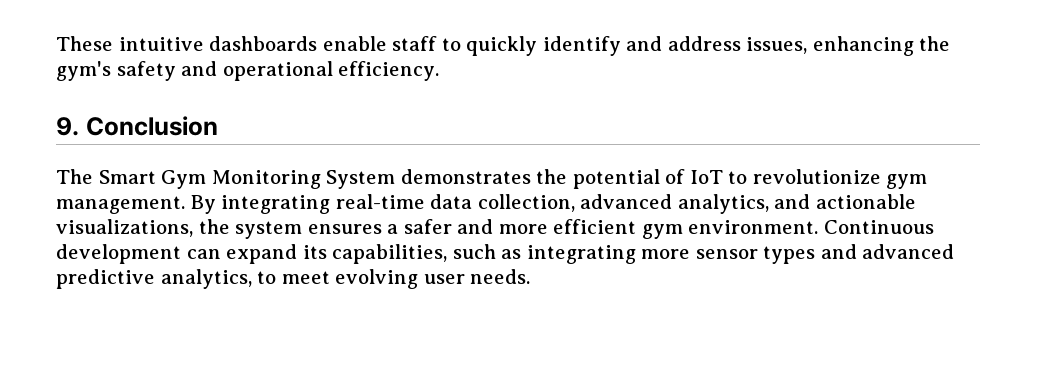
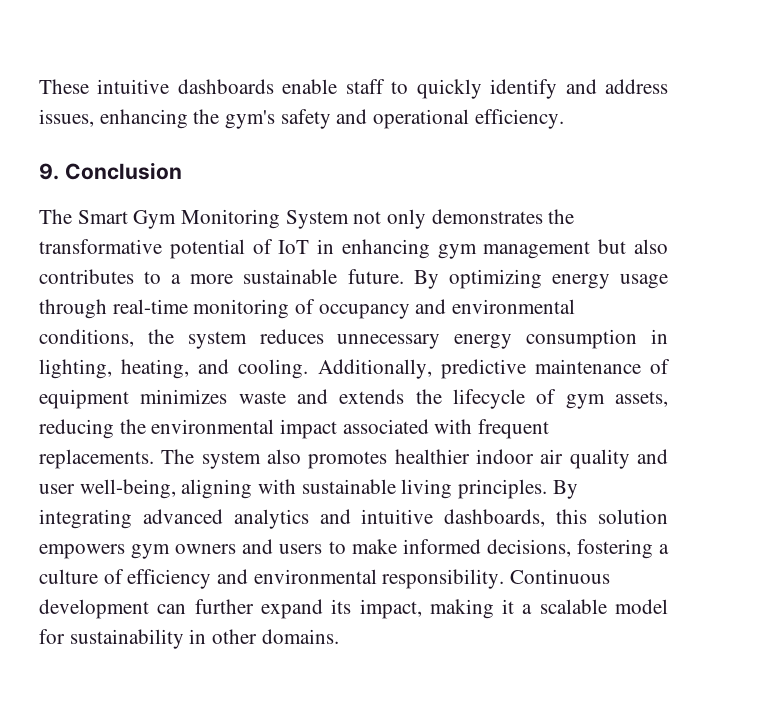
(396, 179) none -> [353,209,427,229] not only
(568, 176) none -> [39,239,162,254] transformative
[728,169,928,189] [56,194,916,214] [56,219,819,239] to revolutionize gym management. By integrating real-time data collection, advanced analytics, and actionable visualizations, the system ensures a safer and more efficient gym environment. -> [317,239,668,259] [39,269,668,289] [39,299,576,319] [39,329,668,349] [39,359,670,379] [39,389,668,409] [39,419,550,439] [39,449,668,469] [39,479,578,499] [39,509,668,529] [39,539,670,559] [39,569,505,589] in enhancing gym management but also contributes to a more sustainable future. By optimizing energy usage through real-time monitoring of occupancy and environmental conditions, the system reduces unnecessary energy consumption in lighting, heating, and cooling. Additionally, predictive maintenance of equipment minimizes waste and extends the lifecycle of gym assets, reducing the environmental impact associated with frequent replacements. The system also promotes healthier indoor air quality and user well-being, aligning with sustainable living principles. By integrating advanced analytics and intuitive dashboards, this solution empowers gym owners and users to make informed decisions, fostering a culture of efficiency and environmental responsibility.
(221, 254) none -> [194,599,254,614] further
[332,244,955,264] [56,269,531,289] capabilities, such as integrating more sensor types and advanced predictive analytics, to meet evolving user needs. -> [359,599,668,619] [39,629,339,649] impact, making it a scalable model for sustainability in other domains.

